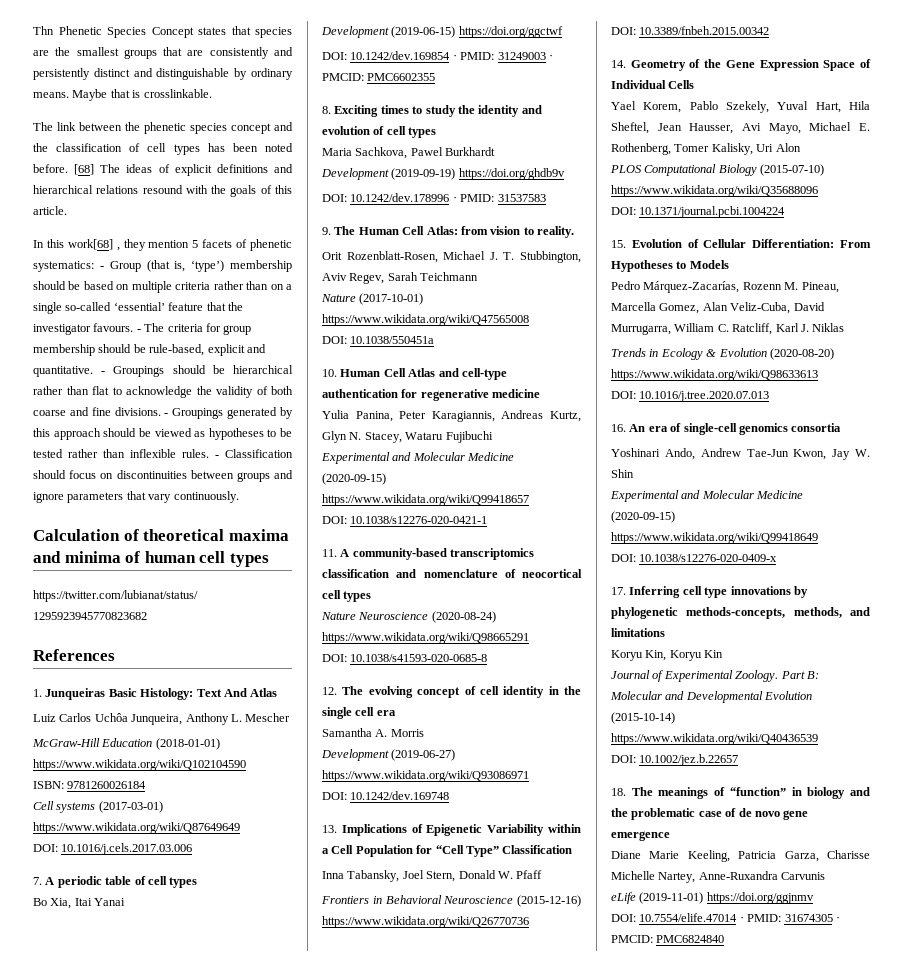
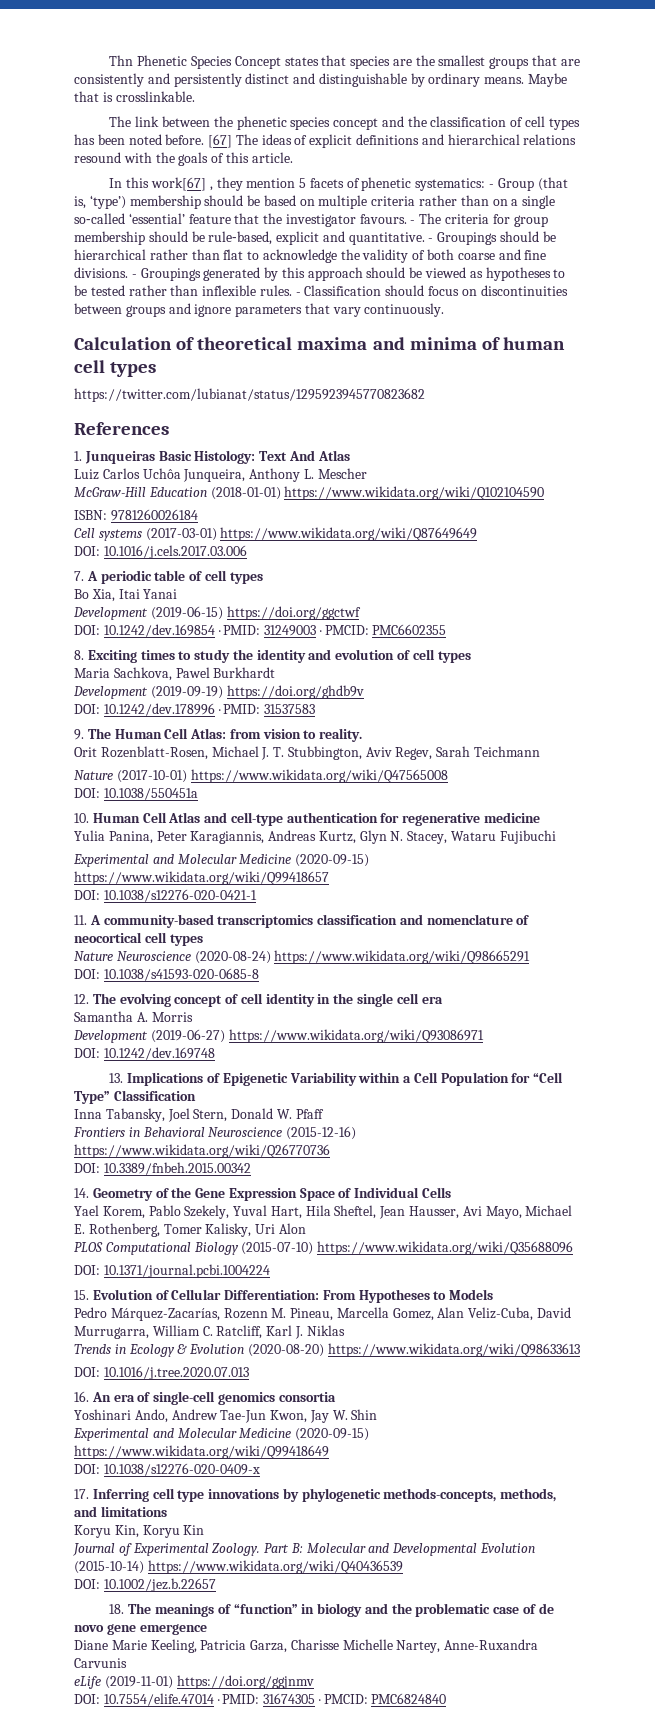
[74,164,95,175] [68] -> [208,134,233,148] [67]
[67,239,113,250] work[68] -> [150,177,206,191] work[67]

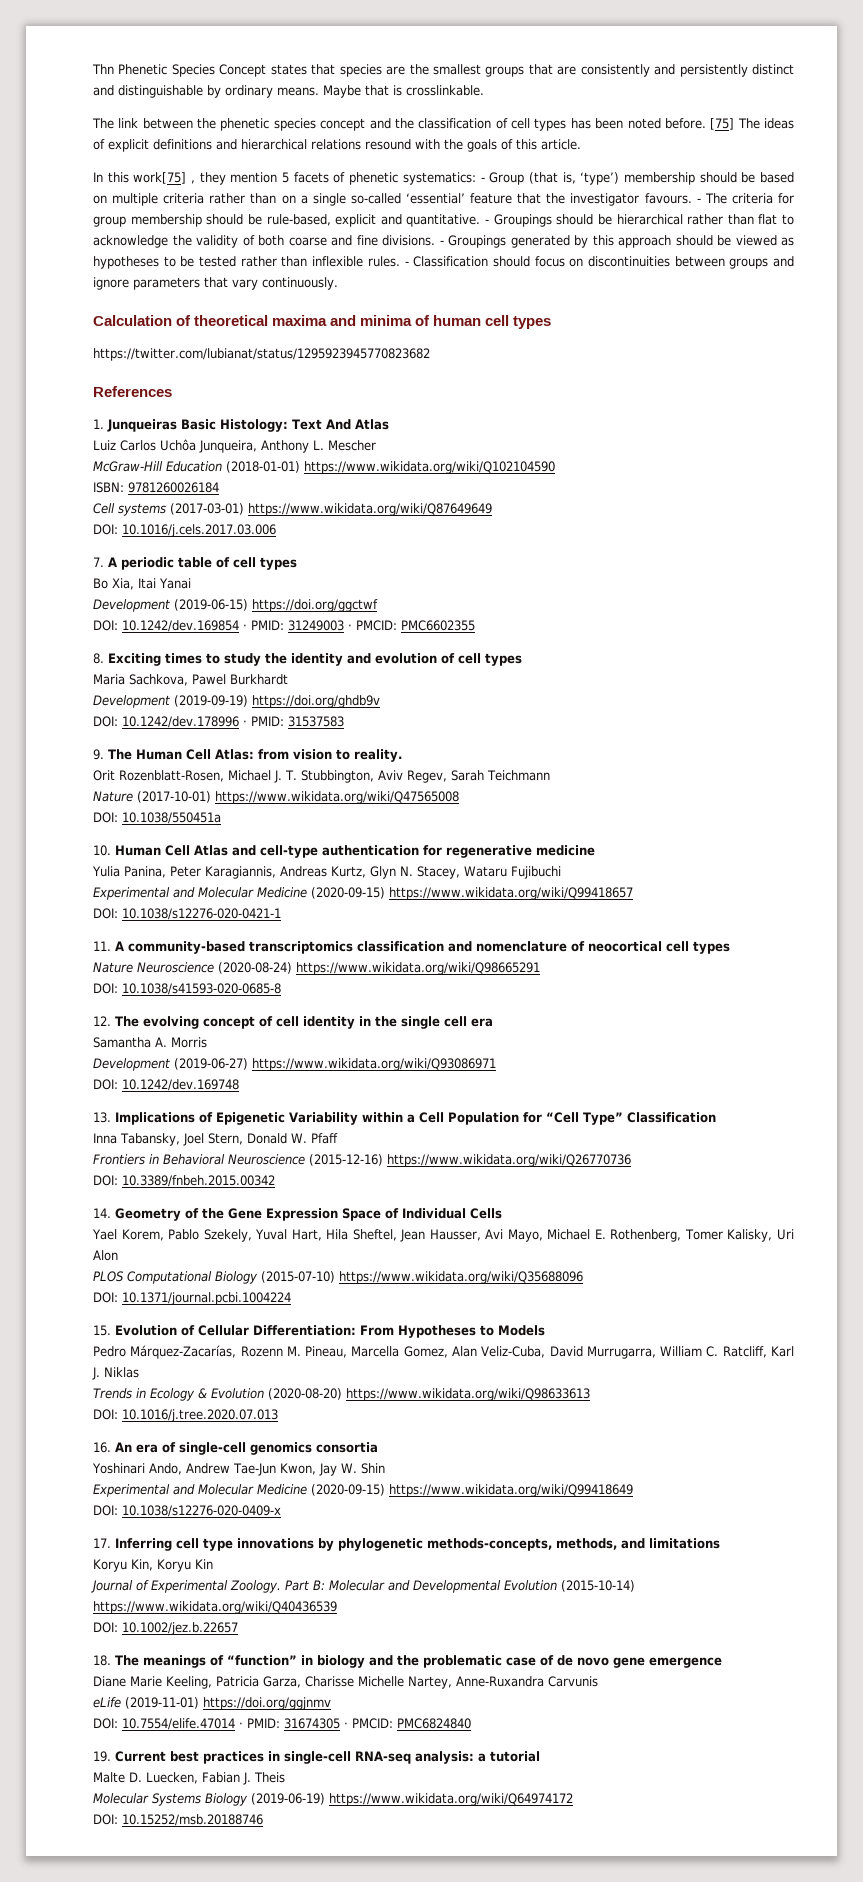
[208,134,233,148] [67] -> [710,118,735,130] [75]
[150,177,206,191] work[67] -> [133,172,187,184] work[75]
(447, 1698) none -> [93,1751,540,1764] [93,1772,285,1785] [93,1793,573,1806] [93,1814,263,1826] // 19. Current best practices in single-cell RNA-seq analysis: a tutorial // Malte D. Luecken, Fabian J. Theis // Molecular Systems Biology (2019-06-19) https://www.wikidata.org/wiki/Q64974172 // DOI: 10.15252/msb.20188746

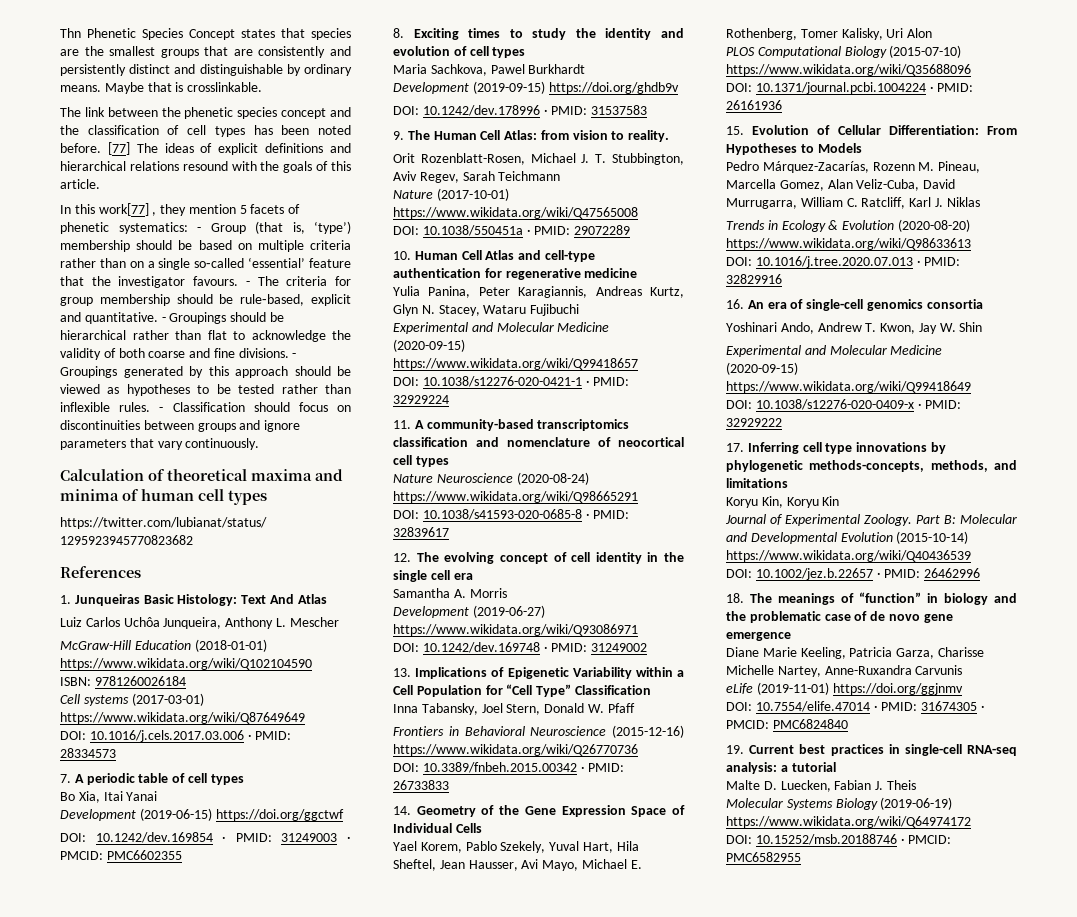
[710,118,735,130] [75] -> [107,142,130,155] [77]
[133,172,187,184] work[75] -> [98,203,149,216] work[77]
(276, 530) none -> [247,731,292,740] [60,748,116,758] · PMID: 28334573
[174,695,248,707] (2019-09-19) -> [472,81,545,94] (2019-09-15)
(221, 818) none -> [526,225,631,235] · PMID: 29072289
(281, 914) none -> [585,377,630,386] [393,395,449,404] · PMID: 32929224
(281, 989) none -> [585,510,630,519] [393,527,449,537] · PMID: 32839617
(239, 1085) none -> [543,643,648,652] · PMID: 31249002
(275, 1181) none -> [580,763,625,772] [393,780,449,790] · PMID: 26733833
(291, 1298) none -> [929,83,974,92] [726,100,782,110] · PMID: 26161936
(278, 1415) none -> [916,257,961,266] [726,274,782,284] · PMID: 32829916
[232,1463,276,1476] Tae-Jun -> [865,323,877,332] T.
(281, 1511) none -> [917,400,962,409] [726,418,782,427] · PMID: 32929222
(238, 1628) none -> [876,568,981,578] · PMID: 26462996
(263, 1820) none -> [900,835,952,844] [726,852,801,862] · PMCID: PMC6582955

